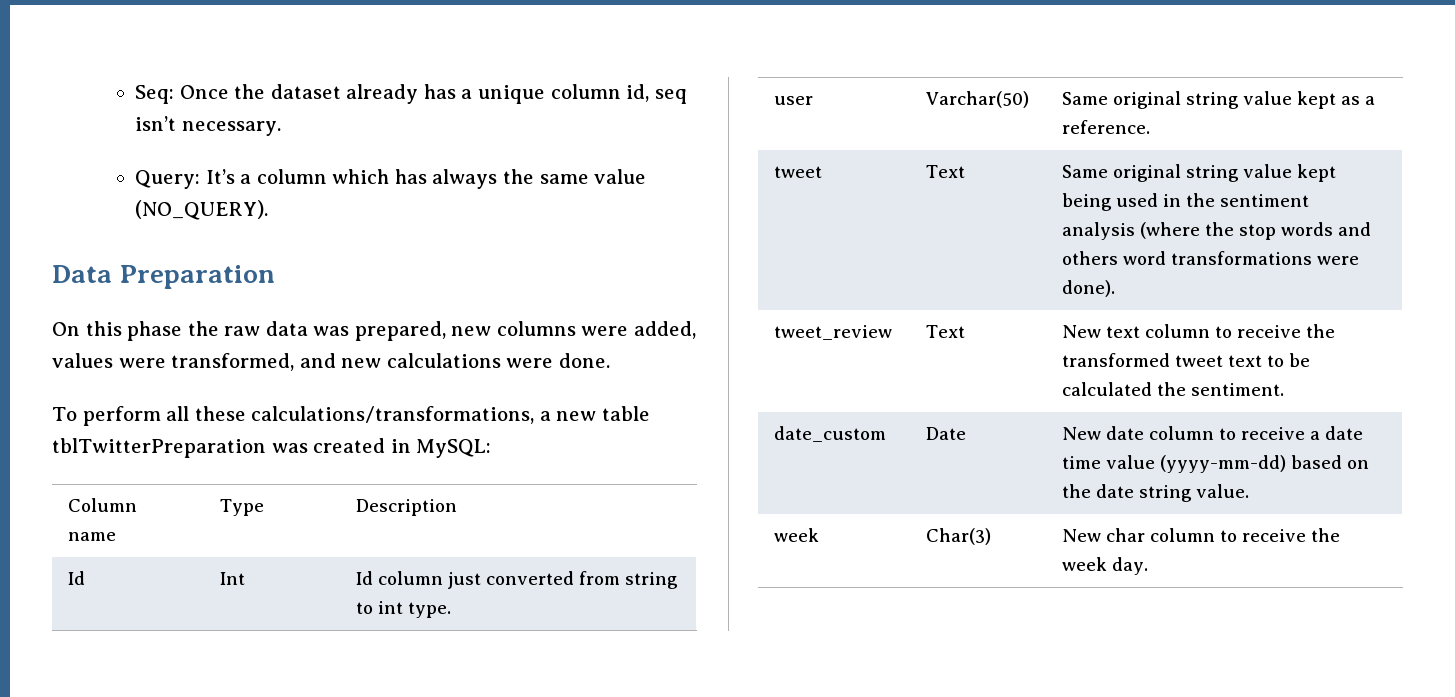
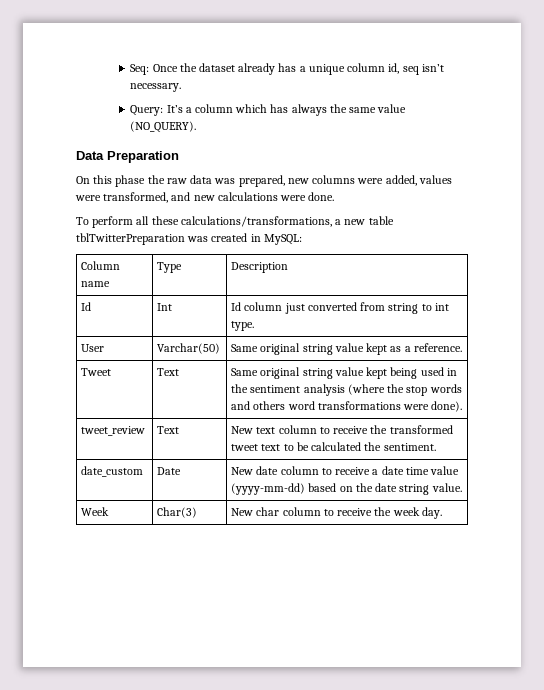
[774,96,814,105] user -> [81,344,105,352] User
[774,166,823,178] tweet -> [81,368,112,376] Tweet
[774,528,820,542] week -> [81,507,110,516] Week

